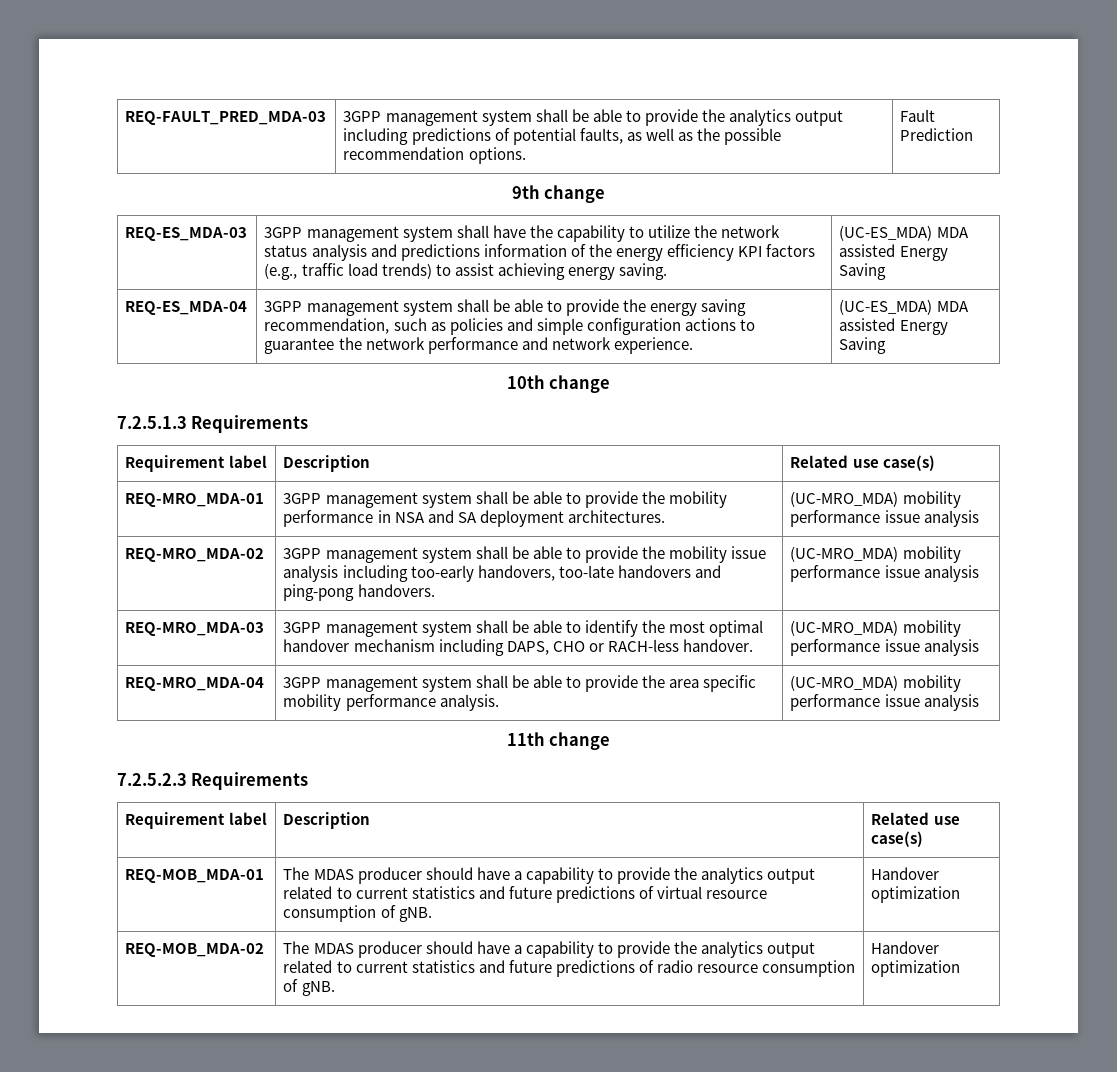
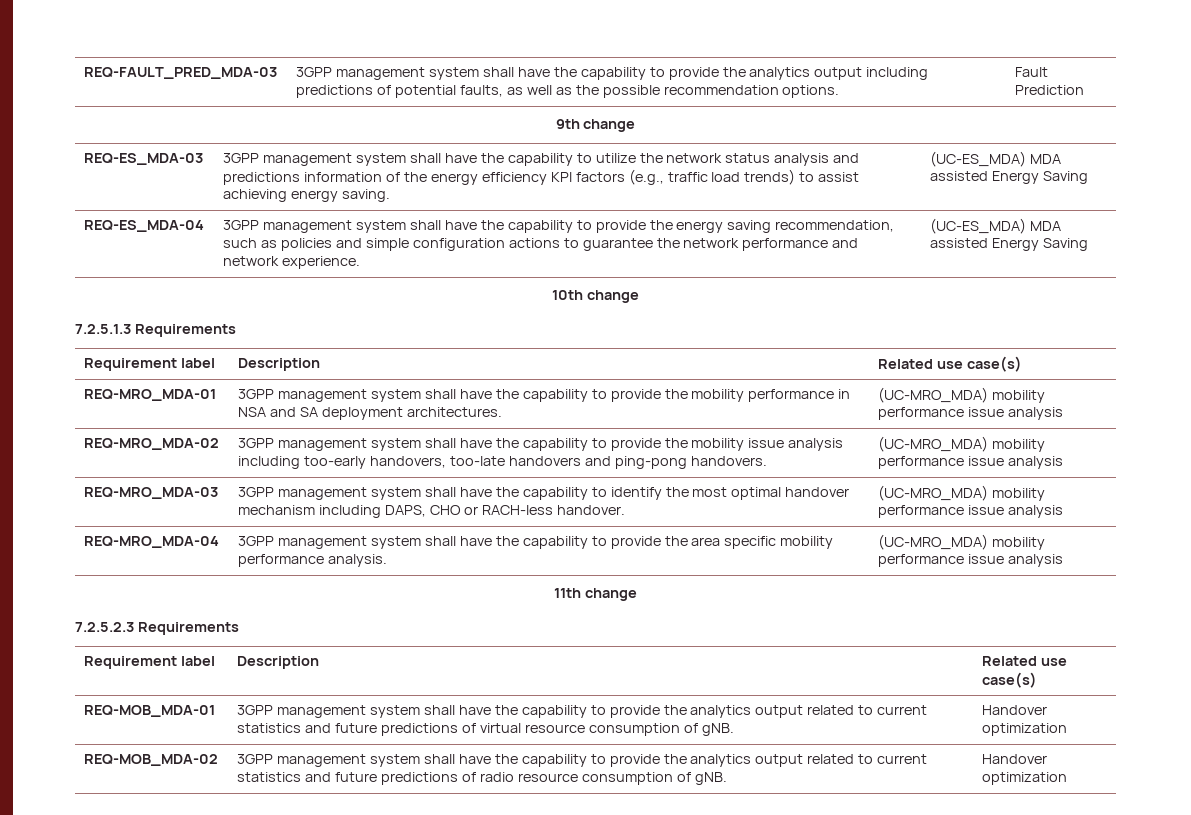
[571,109,622,122] be able -> [517,67,646,80] have the capability
[492,299,543,312] be able -> [444,220,573,233] have the capability
[511,491,562,504] be able -> [459,389,588,402] have the capability
[511,546,562,559] be able -> [459,438,588,451] have the capability
[511,620,562,633] be able -> [459,487,588,500] have the capability
[511,675,562,688] be able -> [459,536,588,549] have the capability
[283,867,522,884] The MDAS producer should have a -> [237,705,518,718] 3GPP management system shall have the
[283,941,522,958] The MDAS producer should have a -> [237,754,518,767] 3GPP management system shall have the

